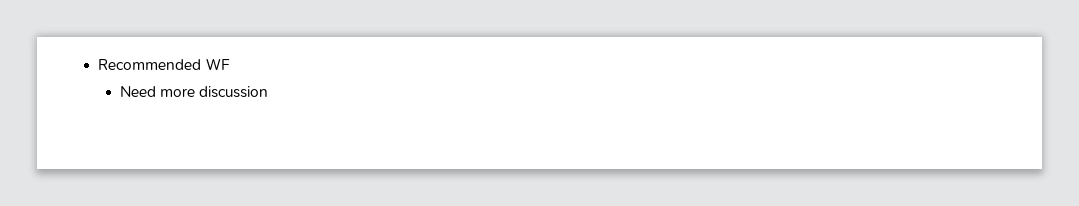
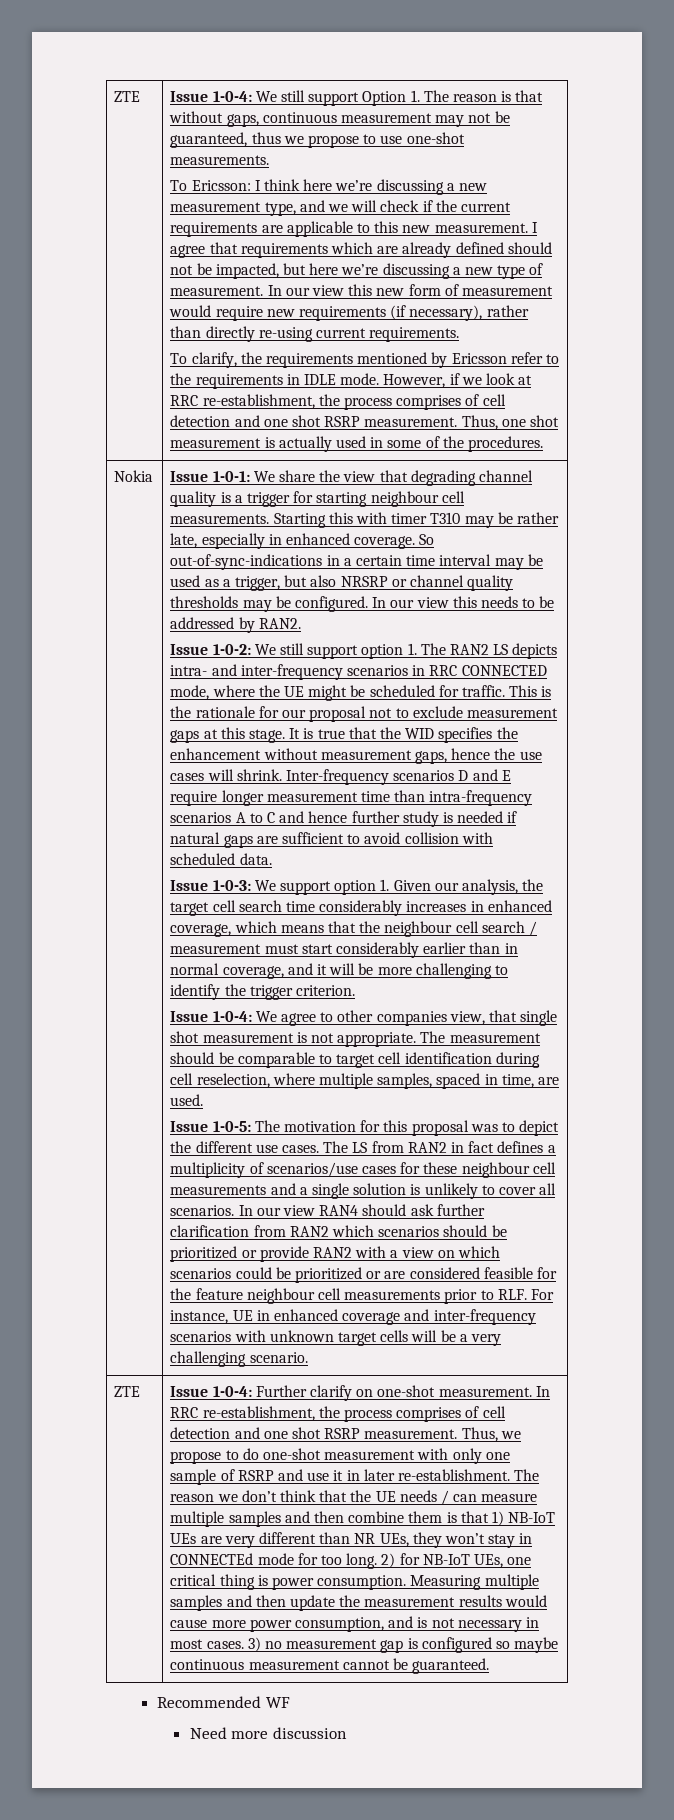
(98, 64) none -> [114,91,141,102] [170,90,544,106] [169,111,510,127] [170,132,465,148] [170,155,270,165] [170,179,487,195] [170,200,511,216] [170,221,538,237] [170,242,552,258] [170,263,544,279] [170,284,553,296] [169,305,529,321] [170,326,460,342] [170,352,559,368] [170,373,533,389] [170,394,506,410] [170,415,559,430] [170,436,543,452] [114,470,154,482] [170,470,533,486] [170,491,465,507] [170,512,559,528] [170,533,435,549] [170,554,543,570] [170,575,514,591] [170,596,555,612] [170,617,301,633] [170,643,558,659] [170,664,547,680] [170,685,552,701] [170,706,558,722] [170,727,518,743] [170,748,542,764] [170,769,511,785] [170,790,533,806] [170,811,518,827] [170,832,493,848] [170,853,272,865] [170,879,544,895] [170,900,552,916] [170,921,537,937] [170,942,518,958] [170,963,508,979] [170,984,356,1000] [170,1010,558,1026] [170,1031,541,1047] [170,1052,540,1068] [170,1073,559,1089] [170,1094,204,1106] [170,1120,560,1136] [170,1141,556,1153] [170,1162,556,1178] [170,1183,557,1199] [170,1204,485,1216] [170,1225,507,1237] [170,1246,500,1262] [170,1267,557,1283] [170,1288,554,1304] [170,1309,536,1325] [170,1330,501,1346] [170,1351,308,1367] [114,1386,141,1397] [170,1385,550,1401] [170,1406,506,1422] [170,1427,521,1442] [170,1448,510,1464] [170,1469,540,1485] [170,1490,538,1505] [170,1511,556,1527] [170,1532,533,1548] [170,1553,532,1569] [170,1574,539,1590] [170,1595,547,1611] [170,1616,539,1632] [170,1637,559,1653] [170,1658,490,1674] ZTE | Issue 1-0-4: We still support Option 1. The reason is that without gaps, continuous measurement may not be guaranteed, thus we propose to use one-shot measurements. // To Ericsson: I think here we’re discussing a new measurement type, and we will check if the current requirements are applicable to this new measurement. I agree that requirements which are already defined should not be impacted, but here we’re discussing a new type of measurement. In our view this new form of measurement would require new requirements (if necessary), rather than directly re-using current requirements. // To clarify, the requirements mentioned by Ericsson refer to the requirements in IDLE mode. However, if we look at RRC re-establishment, the process comprises of cell detection and one shot RSRP measurement. Thus, one shot measurement is actually used in some of the procedures. // Nokia | Issue 1-0-1: We share the view that degrading channel quality is a trigger for starting neighbour cell measurements. Starting this with timer T310 may be rather late, especially in enhanced coverage. So out-of-sync-indications in a certain time interval may be used as a trigger, but also NRSRP or channel quality thresholds may be configured. In our view this needs to be addressed by RAN2. // Issue 1-0-2: We still support option 1. The RAN2 LS depicts intra- and inter-frequency scenarios in RRC CONNECTED mode, where the UE might be scheduled for traffic. This is the rationale for our proposal not to exclude measurement gaps at this stage. It is true that the WID specifies the enhancement without measurement gaps, hence the use cases will shrink. Inter-frequency scenarios D and E require longer measurement time than intra-frequency scenarios A to C and hence further study is needed if natural gaps are sufficient to avoid collision with scheduled data. // Issue 1-0-3: We support option 1. Given our analysis, the target cell search time considerably increases in enhanced coverage, which means that the neighbour cell search / measurement must start considerably earlier than in normal coverage, and it will be more challenging to identify the trigger criterion. // Issue 1-0-4: We agree to other companies view, that single shot measurement is not appropriate. The measurement should be comparable to target cell identification during cell reselection, where multiple samples, spaced in time, are used. // Issue 1-0-5: The motivation for this proposal was to depict the different use cases. The LS from RAN2 in fact defines a multiplicity of scenarios/use cases for these neighbour cell measurements and a single solution is unlikely to cover all scenarios. In our view RAN4 should ask further clarification from RAN2 which scenarios should be prioritized or provide RAN2 with a view on which scenarios could be prioritized or are considered feasible for the feature neighbour cell measurements prior to RLF. For instance, UE in enhanced coverage and inter-frequency scenarios with unknown target cells will be a very challenging scenario. // ZTE | Issue 1-0-4: Further clarify on one-shot measurement. In RRC re-establishment, the process comprises of cell detection and one shot RSRP measurement. Thus, we propose to do one-shot measurement with only one sample of RSRP and use it in later re-establishment. The reason we don’t think that the UE needs / can measure multiple samples and then combine them is that 1) NB-IoT UEs are very different than NR UEs, they won’t stay in CONNECTEd mode for too long. 2) for NB-IoT UEs, one critical thing is power consumption. Measuring multiple samples and then update the measurement results would cause more power consumption, and is not necessary in most cases. 3) no measurement gap is configured so maybe continuous measurement cannot be guaranteed. //

